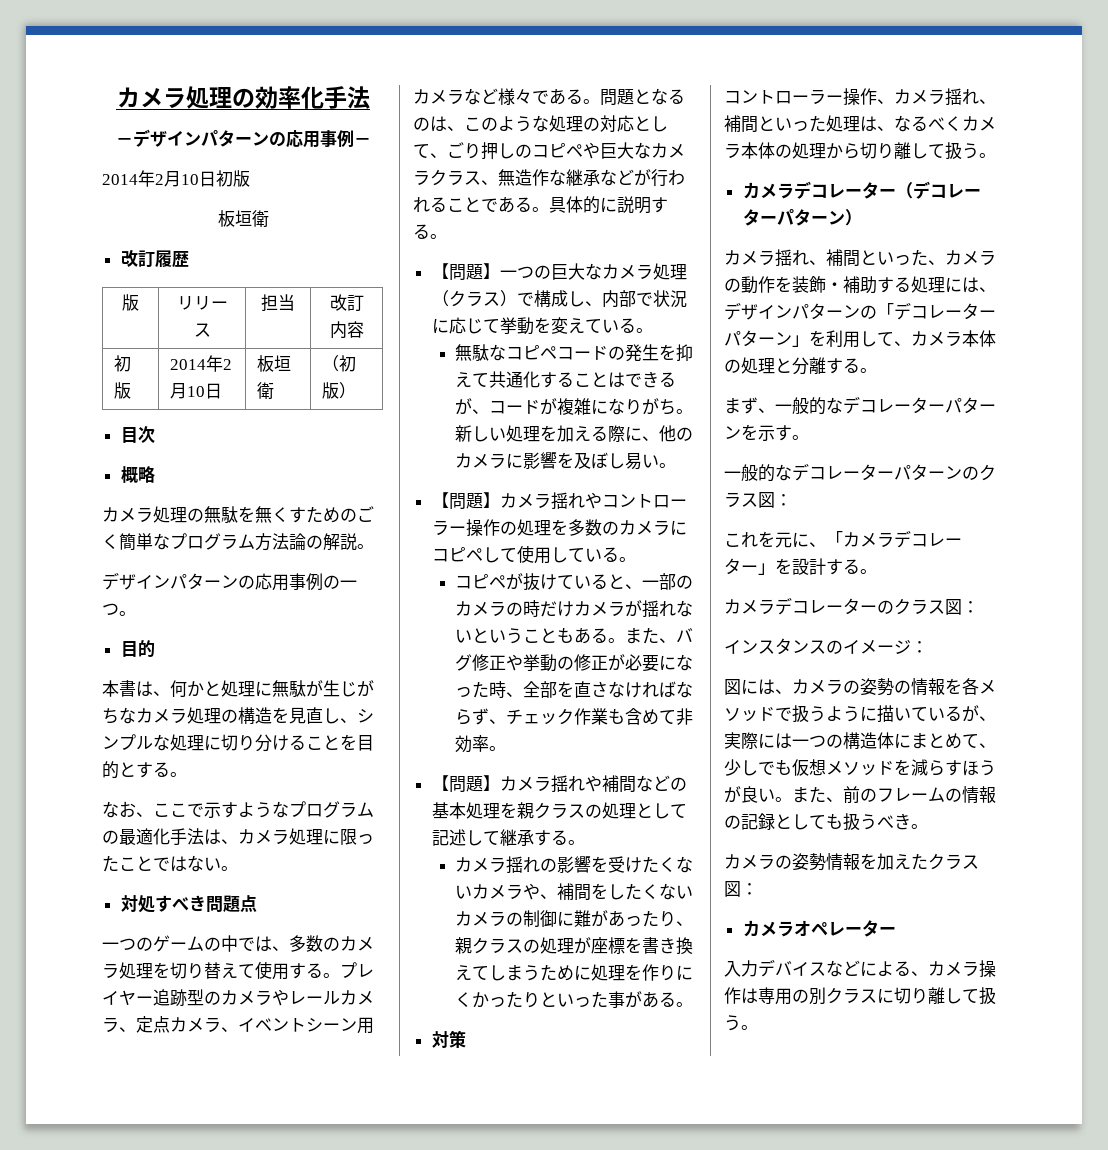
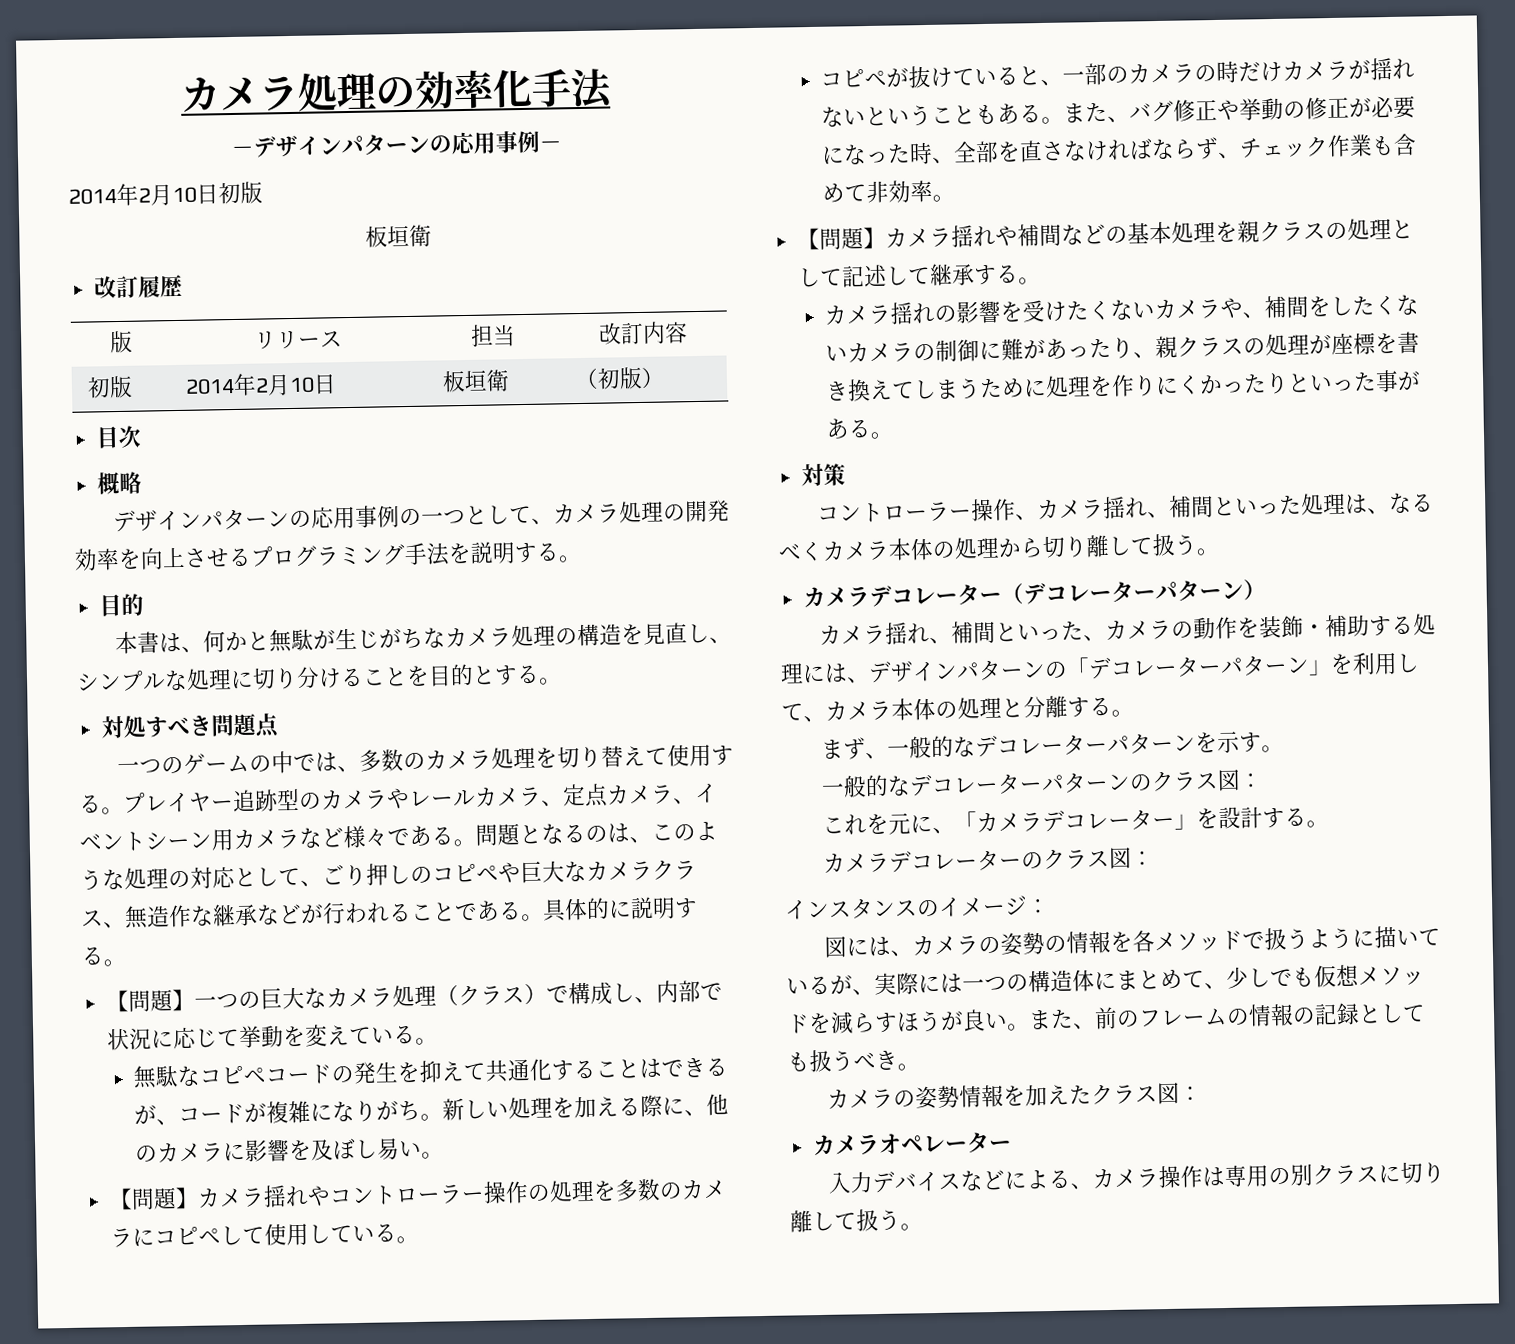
[102,506,374,523] [102,533,374,551] // カメラ処理の無駄を無くすためのごく簡単なプログラム方法論の解説。 -> (142, 483) none
(119, 609) none -> [465,499,731,526] [74,541,560,571] として、カメラ処理の開発効率を向上させるプログラミング手法を説明する
[221,680,272,697] 処理に -> (271, 641) none
[102,801,374,818] [102,828,374,846] [102,855,238,872] // なお、ここで示すようなプログラムの最適化手法は、カメラ処理に限ったことではない。 -> (562, 681) none

